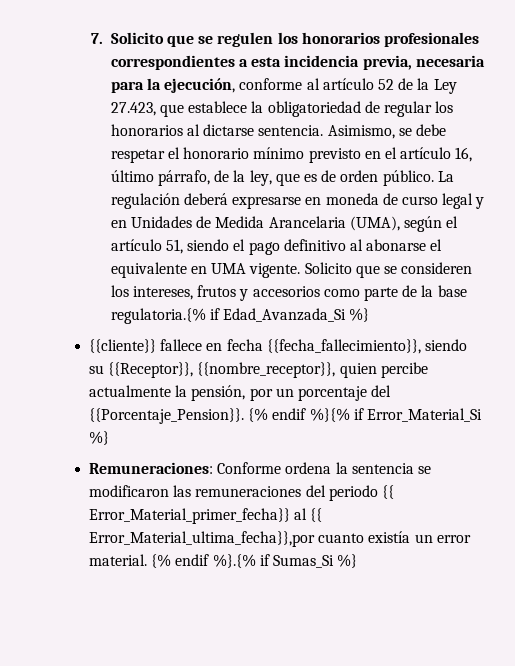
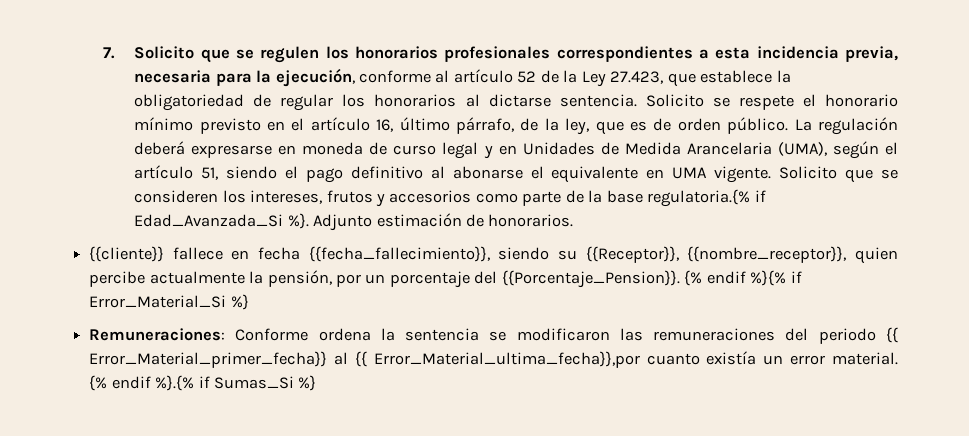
[327,124,447,139] [110,149,165,163] Asimismo, se debe respetar -> [645,94,794,110] Solicito se respete
[349,308,370,322] %} -> [287,213,574,231] %}. Adjunto estimación de honorarios.

